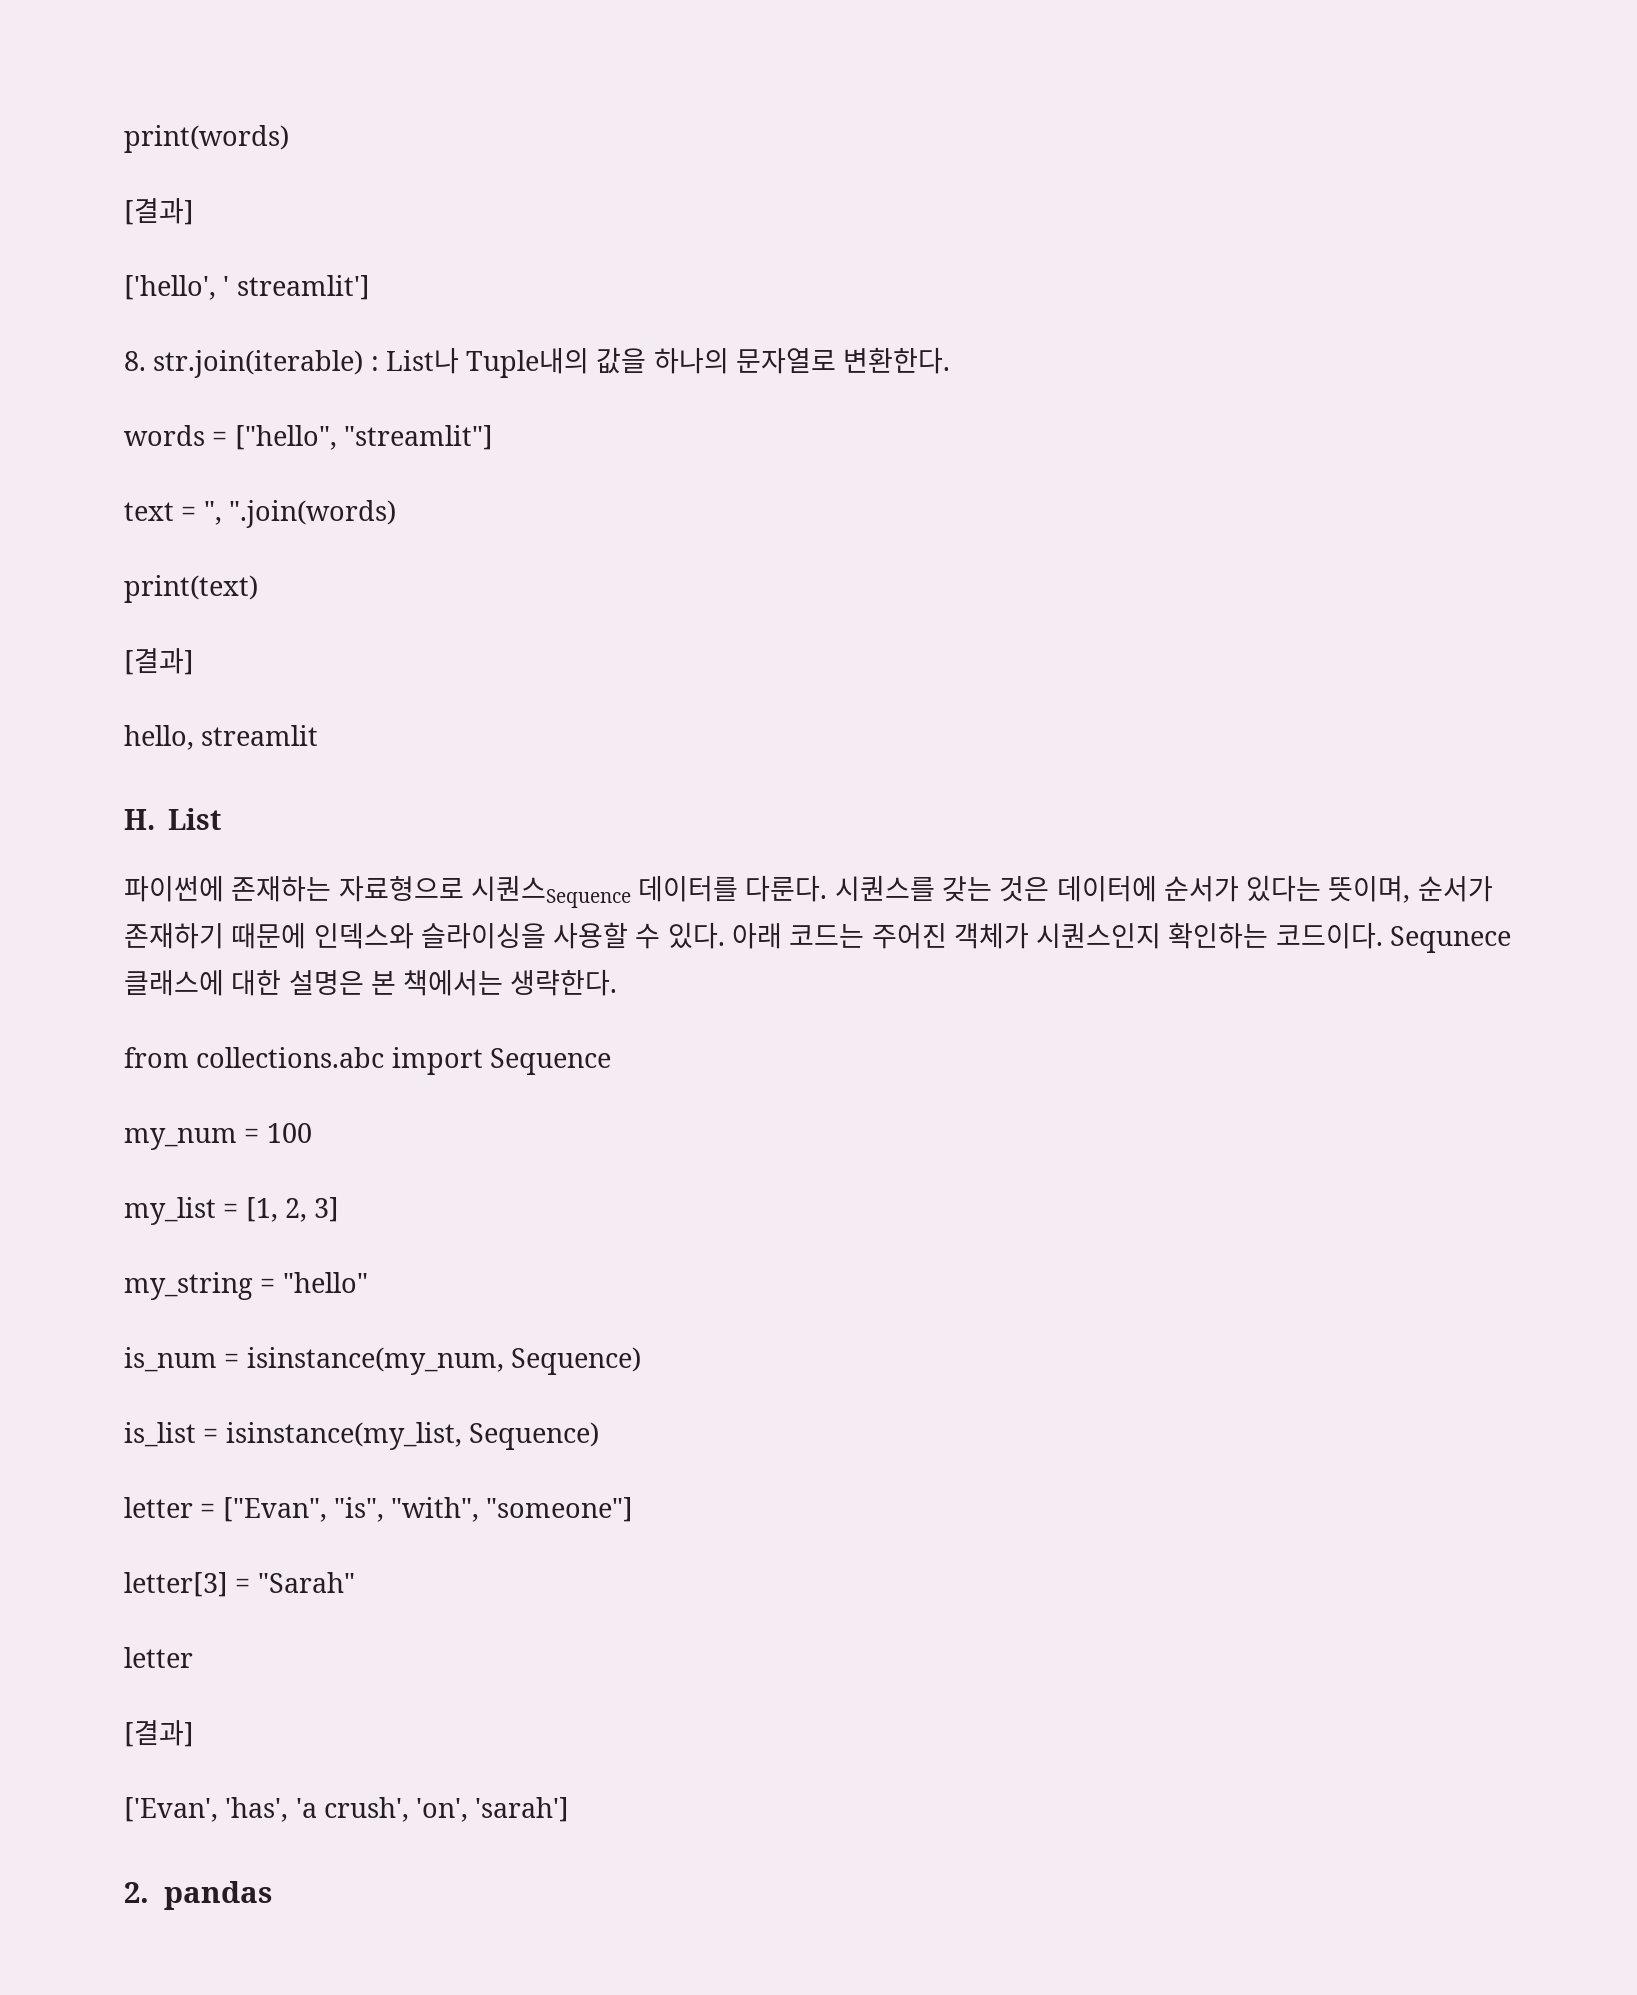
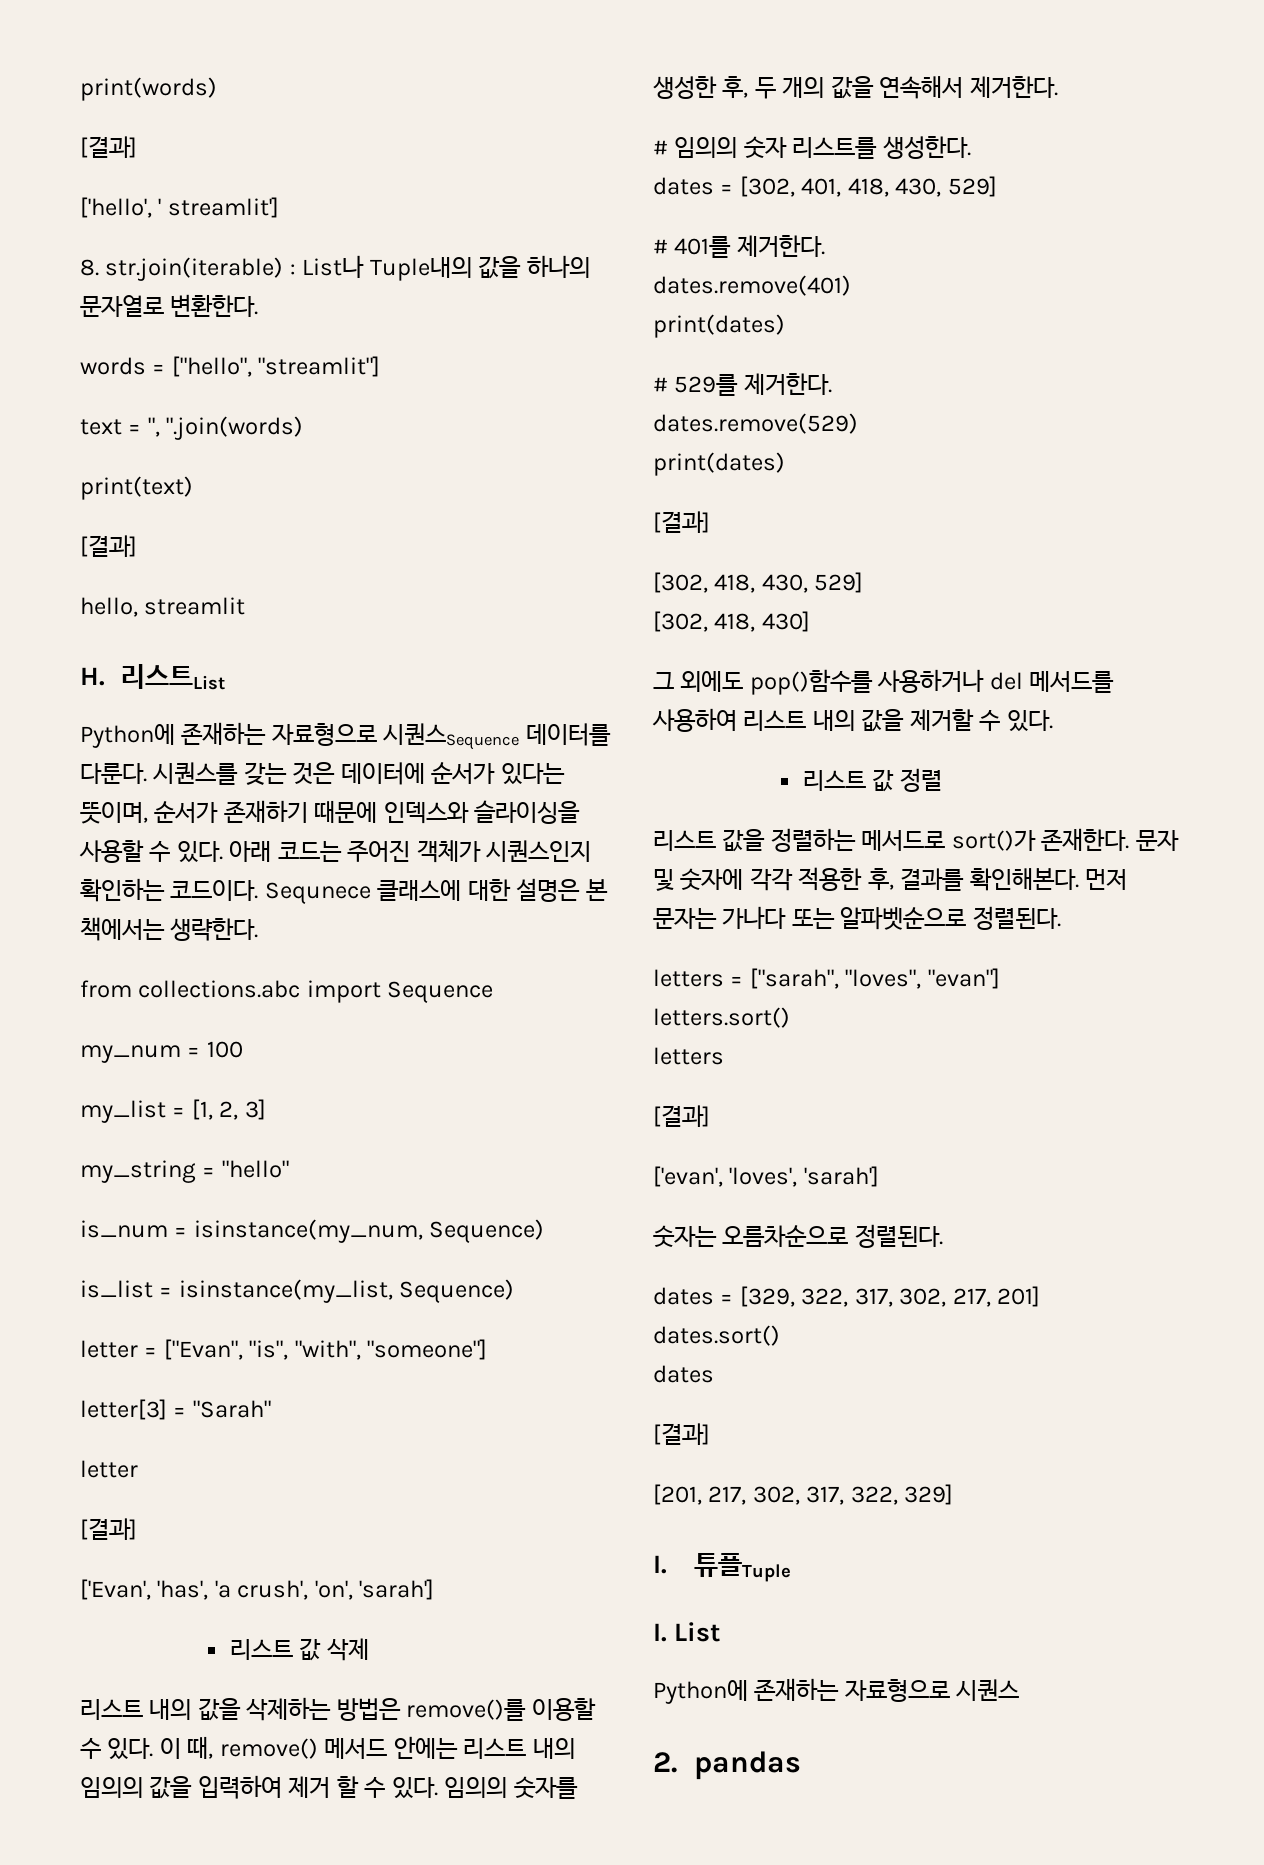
[168,808,222,830] [124,875,224,902] List // 파이썬에 -> [121,664,226,690] [80,724,175,748] 리스트List // Python에
(570, 1809) none -> [229,1638,369,1661] [80,1697,596,1721] [80,1736,575,1760] [80,1775,578,1799] [653,76,1058,99] [653,136,971,159] [653,176,997,197] [653,235,825,258] [653,275,851,296] [653,314,785,338] [653,373,832,396] [653,413,858,434] [653,452,785,476] [653,511,710,533] [653,572,864,593] [653,611,810,632] [653,669,1115,695] [652,708,1053,732] [802,768,942,792] [653,828,1179,852] [653,867,1128,891] [653,906,1061,930] [653,968,1000,989] [653,1007,790,1028] [653,1047,724,1065] [653,1105,710,1127] [653,1166,879,1187] [653,1224,943,1248] [653,1286,1041,1307] [653,1325,780,1346] [653,1365,714,1383] [653,1423,710,1445] [653,1484,954,1505] [653,1553,792,1582] [653,1622,721,1642] [653,1678,1020,1704] // 리스트 값 삭제 // 리스트 내의 값을 삭제하는 방법은 remove()를 이용할 수 있다. 이 때, remove() 메서드 안에는 리스트 내의 임의의 값을 입력하여 제거 할 수 있다. 임의의 숫자를 생성한 후, 두 개의 값을 연속해서 제거한다. // # 임의의 숫자 리스트를 생성한다. // dates = [302, 401, 418, 430, 529] // # 401를 제거한다. // dates.remove(401) // print(dates) // # 529를 제거한다. // dates.remove(529) // print(dates) // [결과] // [302, 418, 430, 529] // [302, 418, 430] // 그 외에도 pop()함수를 사용하거나 del 메서드를 사용하여 리스트 내의 값을 제거할 수 있다. // 리스트 값 정렬 // 리스트 값을 정렬하는 메서드로 sort()가 존재한다. 문자 및 숫자에 각각 적용한 후, 결과를 확인해본다. 먼저 문자는 가나다 또는 알파벳순으로 정렬된다. // letters = ["sarah", "loves", "evan"] // letters.sort() // letters // [결과] // ['evan', 'loves', 'sarah'] // 숫자는 오름차순으로 정렬된다. // dates = [329, 322, 317, 302, 217, 201] // dates.sort() // dates // [결과] // [201, 217, 302, 317, 322, 329] // I. 튜플Tuple // I. List // Python에 존재하는 자료형으로 시퀀스

